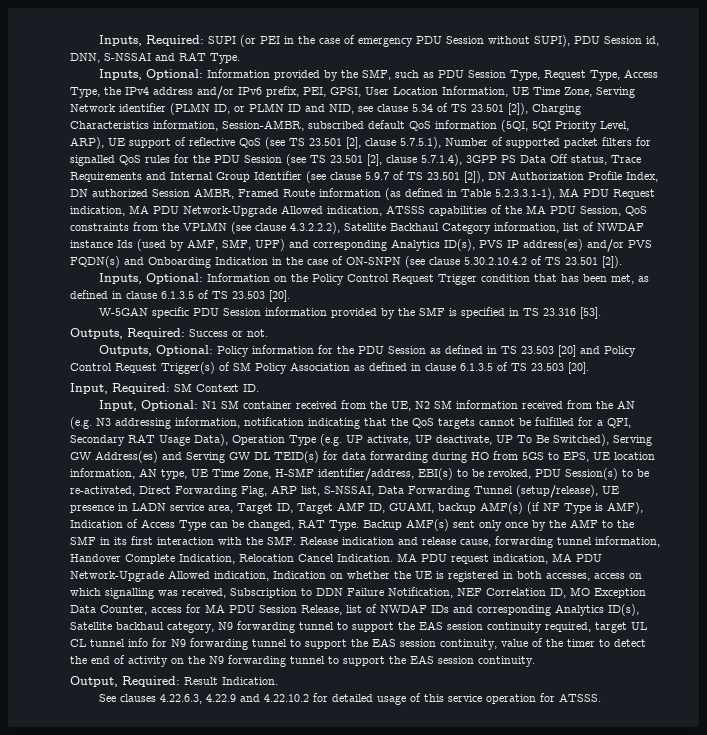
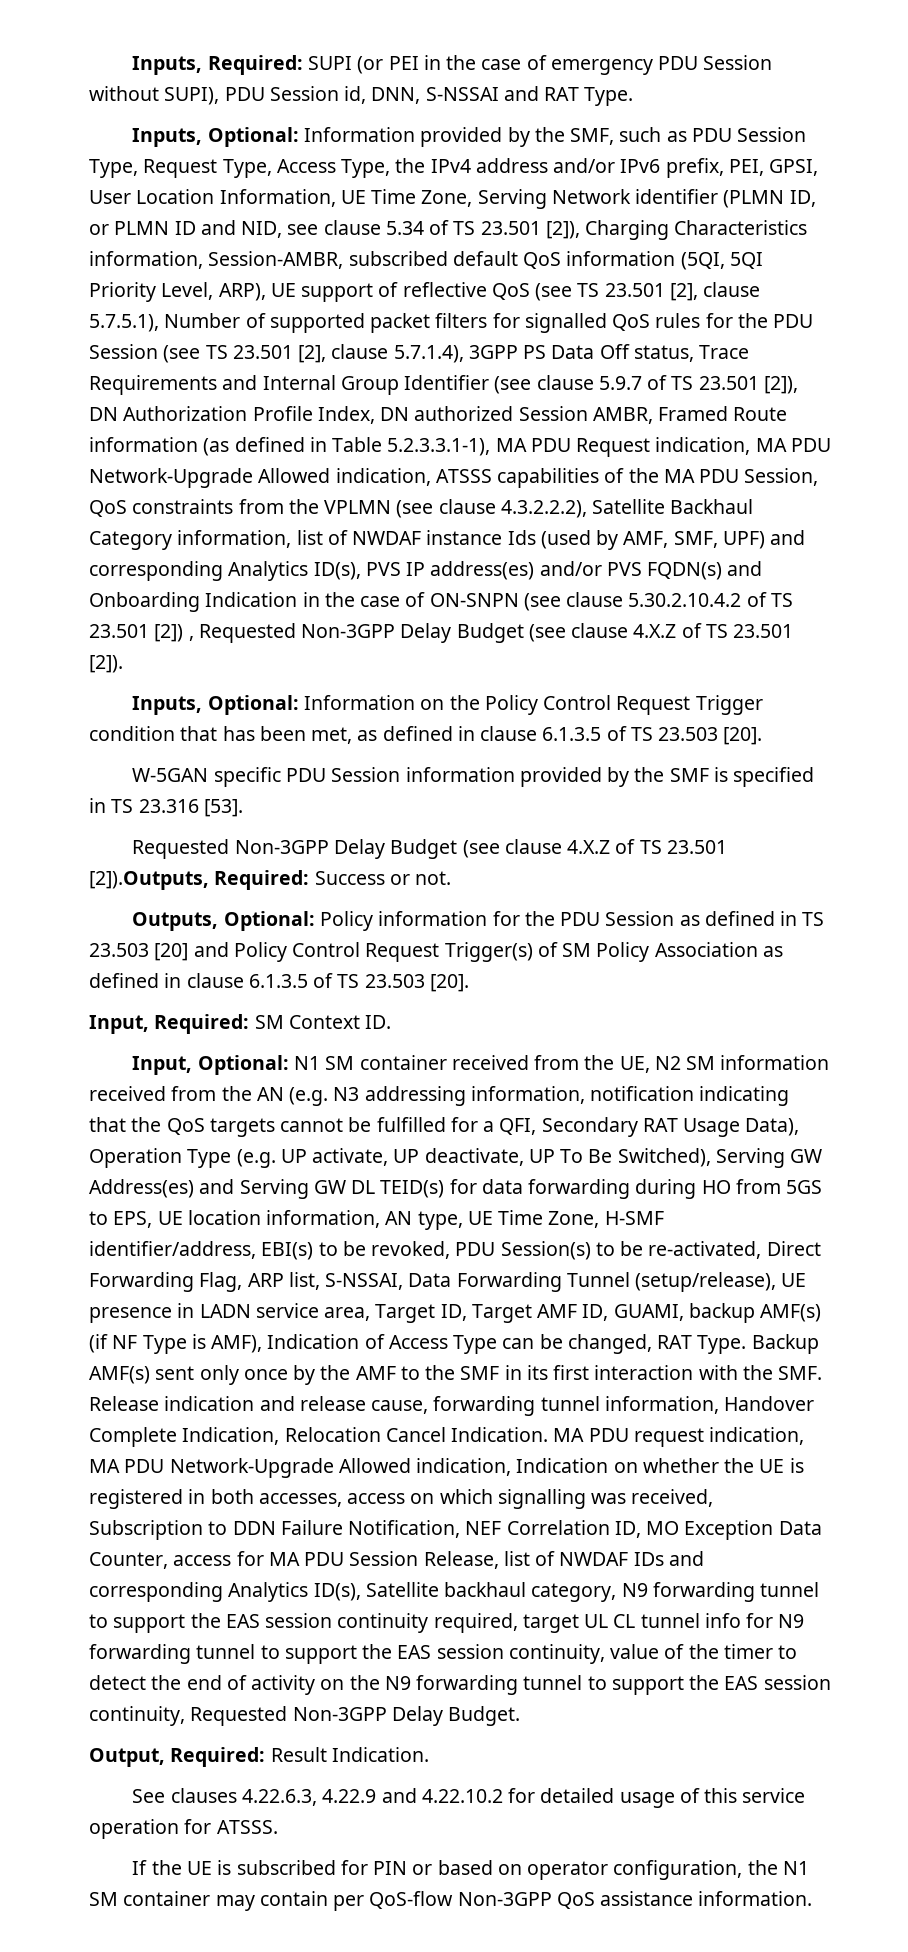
(598, 261) none -> [154,623,794,643] [2]) , Requested Non-3GPP Delay Budget (see clause 4.X.Z of TS 23.501
[70,328,123,339] Outputs, -> [132,839,727,859] [89,871,209,890] Requested Non-3GPP Delay Budget (see clause 4.X.Z of TS 23.501 [2]).Outputs,
[478,656,535,667] continuity. -> [89,1706,521,1726] continuity, Requested Non-3GPP Delay Budget.
(601, 697) none -> [132,1860,809,1880] [89,1891,813,1911] // If the UE is subscribed for PIN or based on operator configuration, the N1 SM container may contain per QoS-flow Non-3GPP QoS assistance information.

